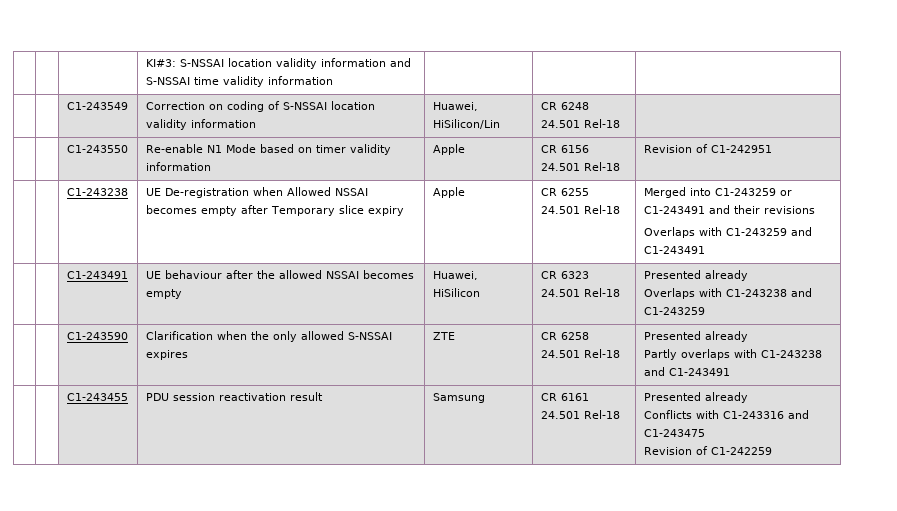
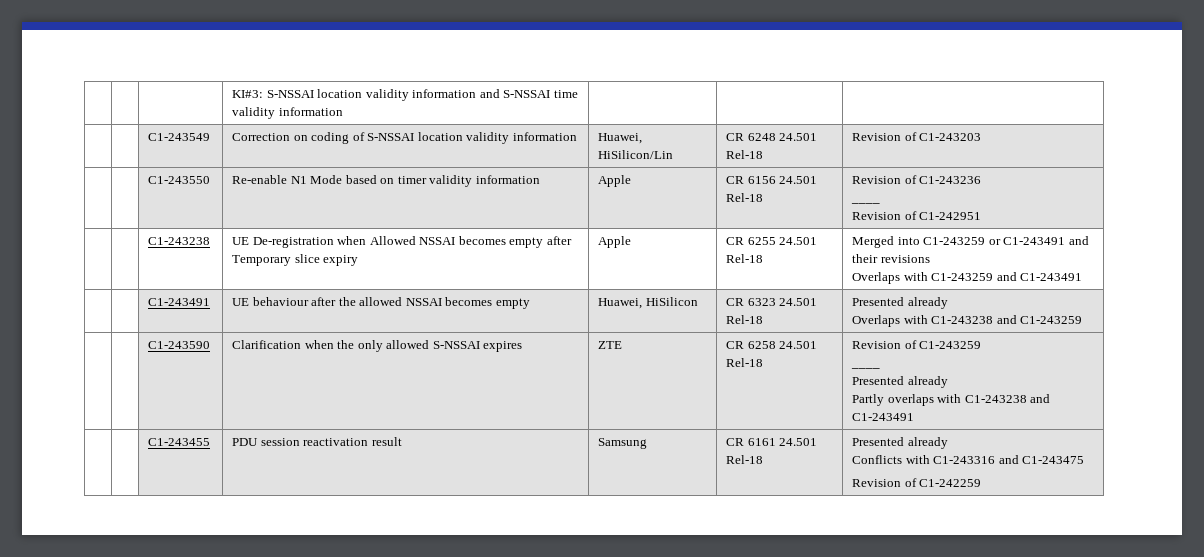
(620, 123) none -> [852,132,982,141] Revision of C1-243203
(708, 148) none -> [919,176,982,184] [851,202,881,204] [852,211,917,220] C1-243236 // ____ // Revision of
(620, 353) none -> [852,340,982,349] [851,367,881,369] Revision of C1-243259 // ____ //

